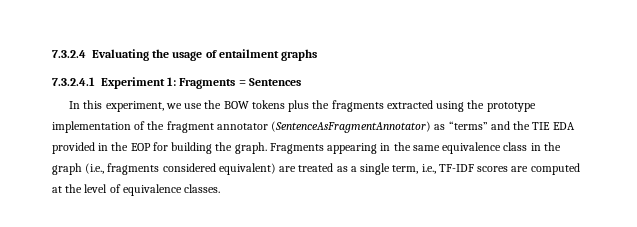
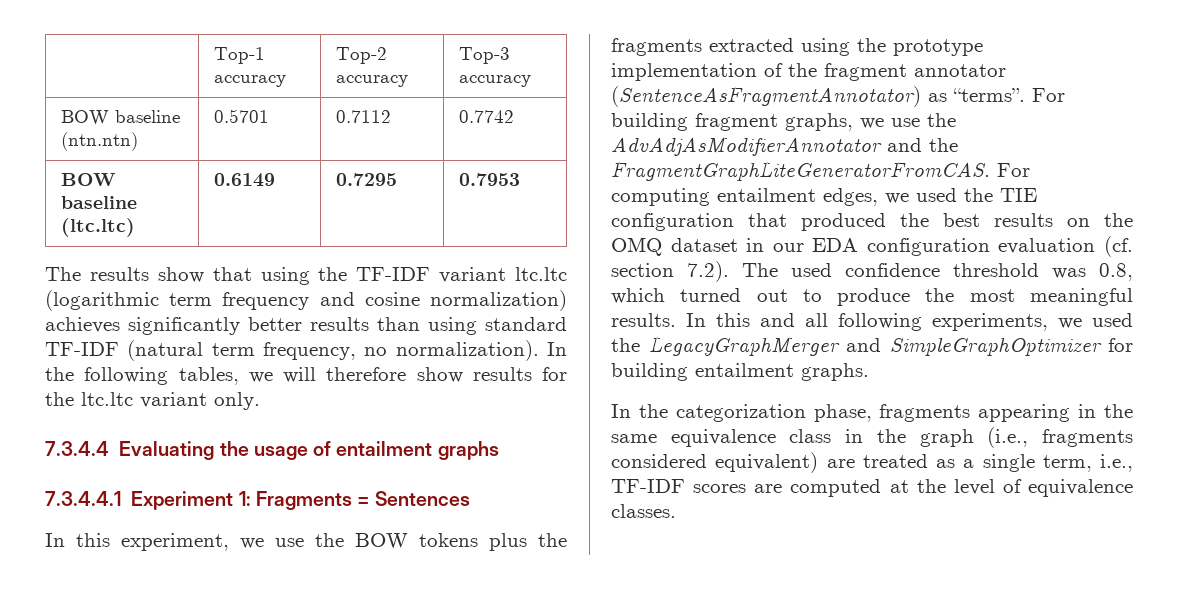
[52,50,86,58] 7.3.2.4 -> [213,47,265,64] [213,75,286,87] [335,47,387,64] [335,75,408,87] [458,47,510,64] [458,75,531,87] [60,110,180,126] [60,132,138,151] [213,109,269,123] [335,110,391,123] [458,110,514,123] [60,173,116,186] [60,196,137,209] [60,218,135,237] [213,173,275,187] [335,173,397,186] [458,173,520,186] [45,267,567,285] [45,290,567,311] [45,317,567,335] [45,340,567,361] [45,367,567,385] [45,392,260,410] [45,441,109,456] | Top-1 accuracy | Top-2 accuracy | Top-3 accuracy // BOW baseline (ntn.ntn) | 0.5701 | 0.7112 | 0.7742 // BOW baseline (ltc.ltc) | 0.6149 | 0.7295 | 0.7953 // The results show that using the TF-IDF variant ltc.ltc (logarithmic term frequency and cosine normalization) achieves significantly better results than using standard TF-IDF (natural term frequency, no normalization). In the following tables, we will therefore show results for the ltc.ltc variant only. // 7.3.4.4
[52,77,95,86] 7.3.2.4.1 -> [45,491,121,506] 7.3.4.4.1
[448,121,575,130] [52,142,324,154] “terms” and the TIE EDA provided in the EOP for building the graph. Fragments -> [953,88,1065,102] [611,113,956,131] [611,137,958,156] [611,161,1030,181] [611,188,1037,206] [611,213,1133,231] [611,236,1133,257] [611,261,1133,282] [611,288,1133,306] [611,313,1133,331] [611,336,1133,356] [611,363,869,381] [611,404,971,422] “terms”. For building fragment graphs, we use the AdvAdjAsModifierAnnotator and the FragmentGraphLiteGeneratorFromCAS. For computing entailment edges, we used the TIE configuration that produced the best results on the OMQ dataset in our EDA configuration evaluation (cf. section 7.2). The used confidence threshold was 0.8, which turned out to produce the most meaningful results. In this and all following experiments, we used the LegacyGraphMerger and SimpleGraphOptimizer for building entailment graphs. // In the categorization phase, fragments

